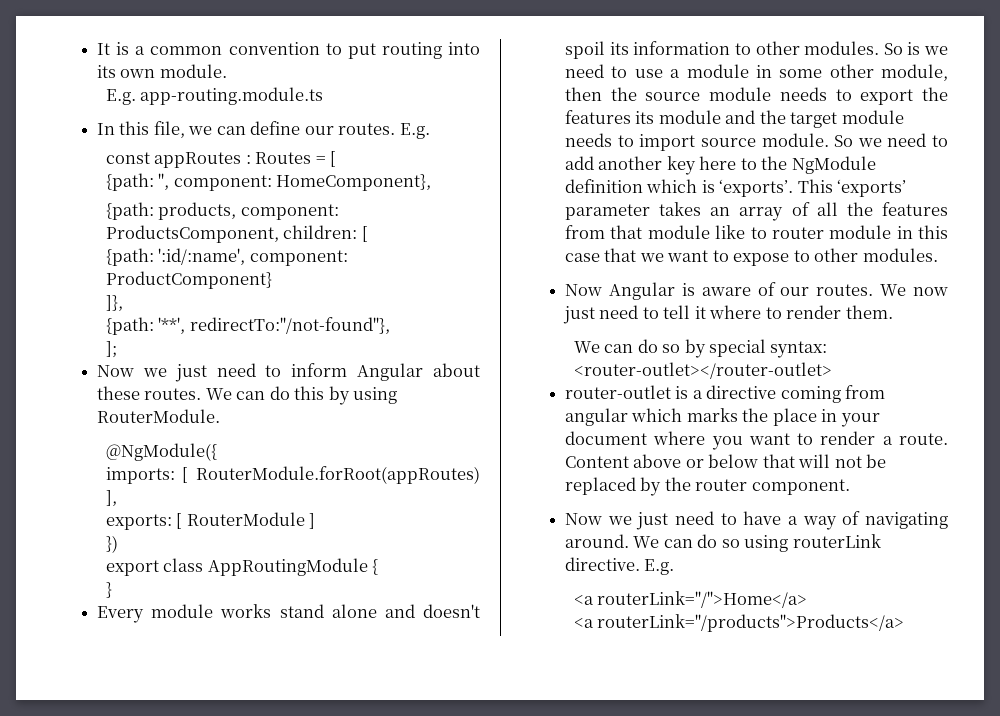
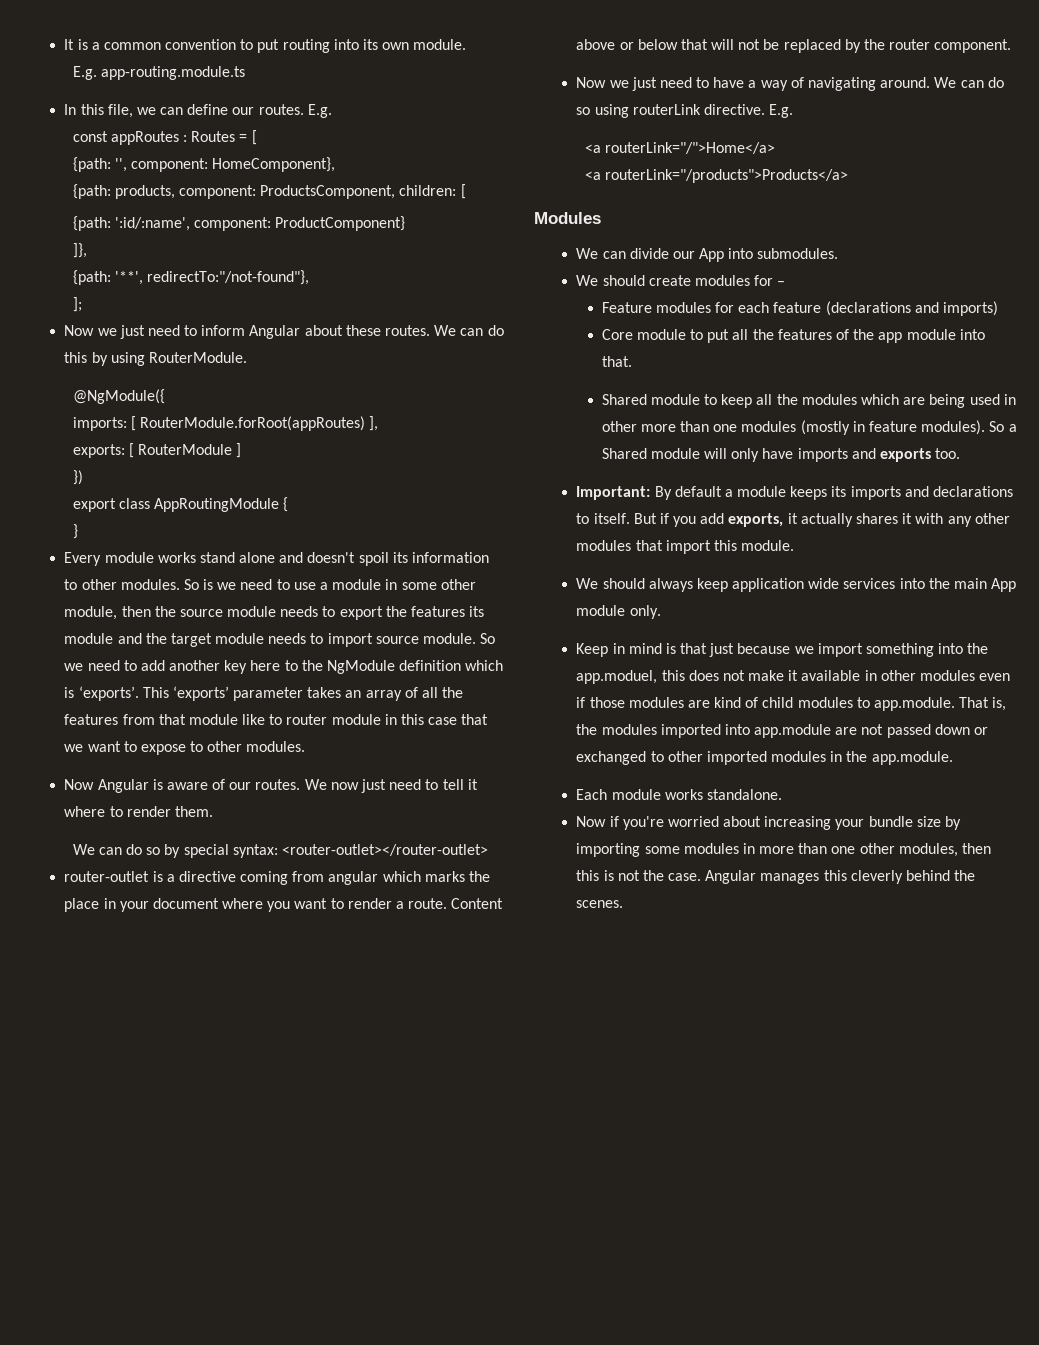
(905, 623) none -> [534,212,601,224] [576,248,839,262] [576,275,786,286] [601,301,998,316] [601,329,985,343] [601,356,632,367] [601,394,1016,408] [601,420,1017,435] [601,448,961,462] [576,486,1014,500] [576,513,1010,527] [576,540,795,554] [576,578,1017,592] [576,605,661,619] [576,643,989,657] [576,670,1011,684] [576,697,1007,711] [576,724,989,738] [576,751,953,765] [576,789,782,800] [576,816,962,830] [576,843,992,857] [576,870,976,884] [576,900,624,908] // Modules // We can divide our App into submodules. // We should create modules for – // Feature modules for each feature (declarations and imports) // Core module to put all the features of the app module into that. // Shared module to keep all the modules which are being used in other more than one modules (mostly in feature modules). So a Shared module will only have imports and exports too. // Important: By default a module keeps its imports and declarations to itself. But if you add exports, it actually shares it with any other modules that import this module. // We should always keep application wide services into the main App module only. // Keep in mind is that just because we import something into the app.moduel, this does not make it available in other modules even if those modules are kind of child modules to app.module. That is, the modules imported into app.module are not passed down or exchanged to other imported modules in the app.module. // Each module works standalone. // Now if you're worried about increasing your bundle size by importing some modules in more than one other modules, then this is not the case. Angular manages this cleverly behind the scenes.

